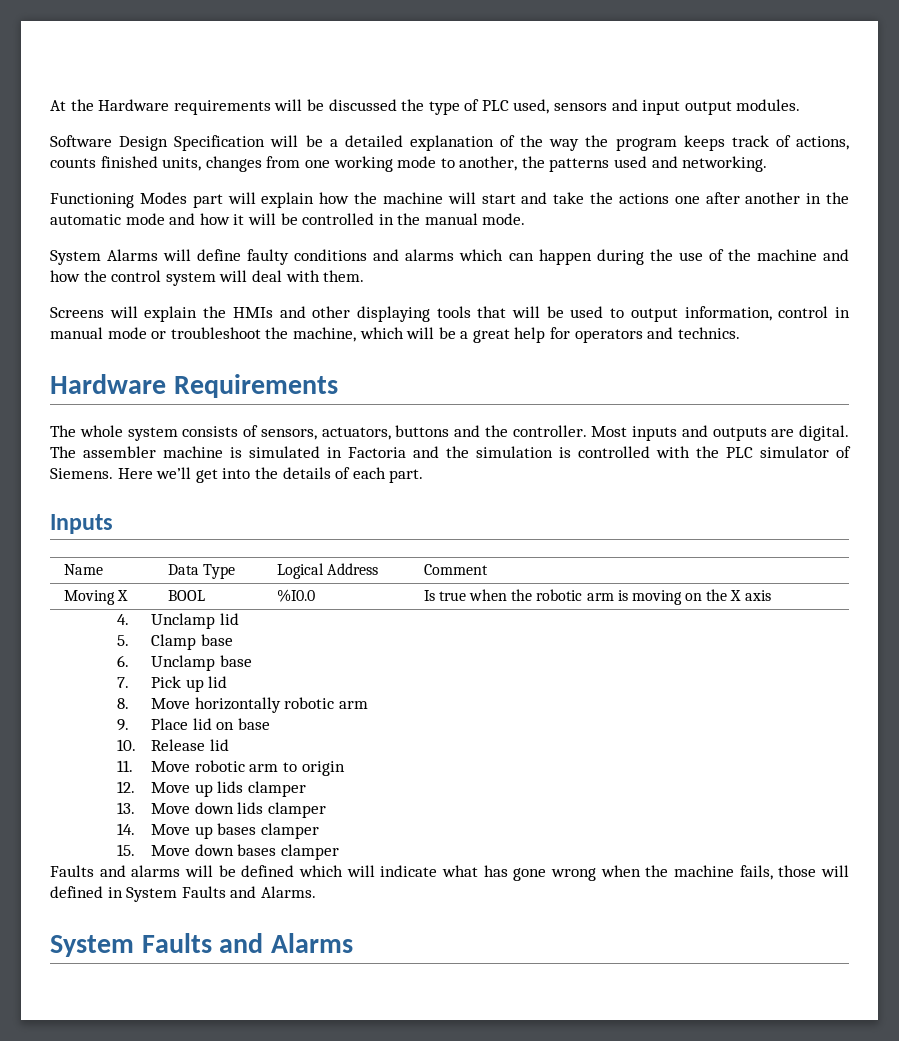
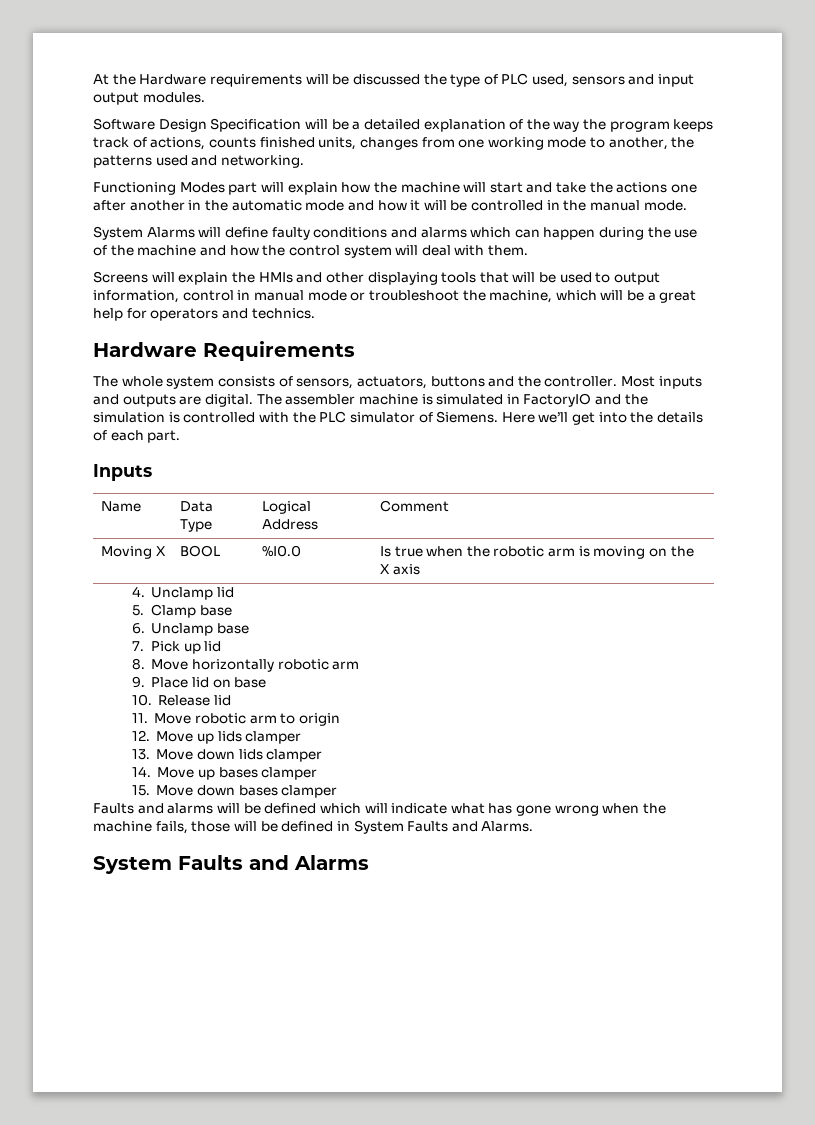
[348,447,406,458] Factoria -> [523,393,592,407] FactoryIO
(849, 871) none -> [260,821,278,832] be

